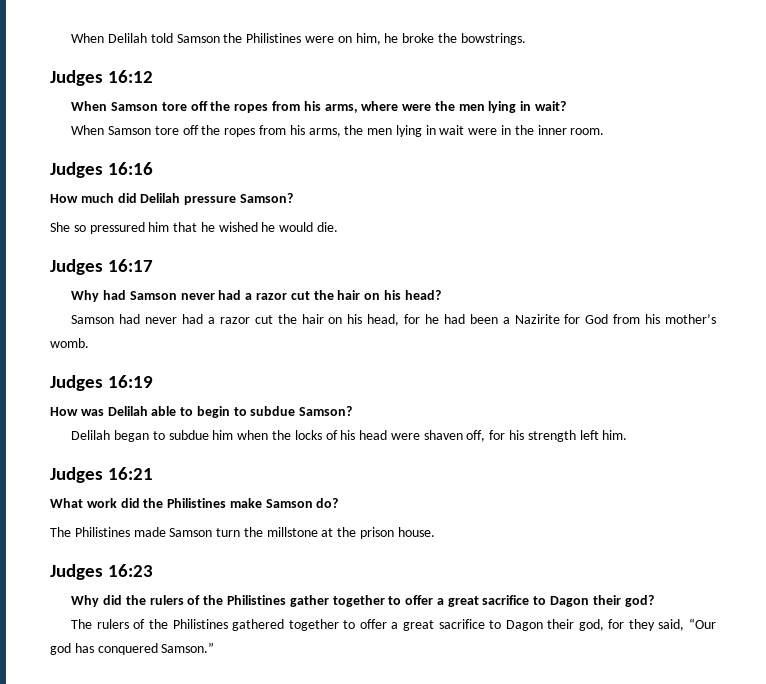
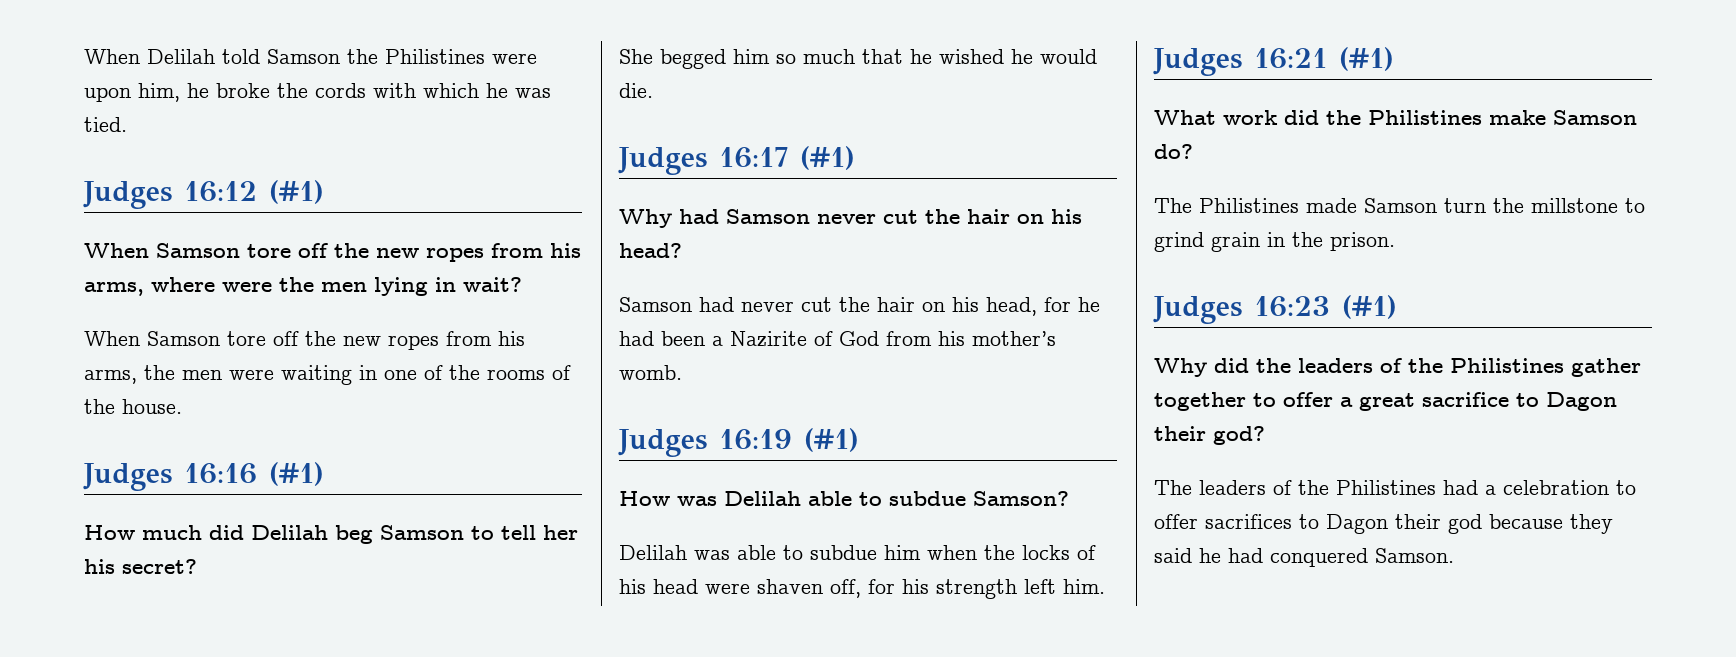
[337,36,352,43] on -> [84,87,131,102] upon
[460,33,526,45] bowstrings. -> [315,83,551,98] [84,117,127,132] cords with which he was tied.
[71,101,231,111] // When Samson tore off the -> [269,180,324,204] [84,243,419,258] (#1) // When Samson tore off the new
(221, 130) none -> [343,336,381,346] new
[395,125,605,137] lying in wait were in the inner room. -> [229,365,571,385] [84,399,182,414] were waiting in one of the rooms of the house.
(154, 168) none -> [269,462,324,486] (#1)
[184,193,293,205] [50,222,170,234] pressure Samson? // She so pressured him -> [335,525,578,544] [84,559,197,574] [619,49,855,69] beg Samson to tell her his secret? // She begged him so much
(154, 265) none -> [800,146,855,170] (#1)
[218,290,288,300] had a razor -> (876, 219) none
[182,314,250,324] had a razor -> (794, 306) none
[564,314,581,324] for -> [814,331,833,346] of
(154, 381) none -> [804,428,859,452] (#1)
[196,406,247,418] begin to -> (882, 499) none
[114,430,150,442] began -> [694,545,776,560] was able
(154, 473) none -> [1339,47,1394,71] (#1)
[321,527,435,539] at the prison house. -> [1625,198,1645,213] [1154,232,1395,252] to grind grain in the prison.
(154, 570) none -> [1342,295,1397,319] (#1)
[149,595,184,605] rulers -> [1298,358,1373,373] leaders
[96,618,717,631] [50,642,215,655] rulers of the Philistines gathered together to offer a great sacrifice to Dagon their god, for they said, “Our god has conquered Samson.” -> [1199,480,1636,495] [1154,514,1613,534] [1154,548,1454,567] leaders of the Philistines had a celebration to offer sacrifices to Dagon their god because they said he had conquered Samson.

